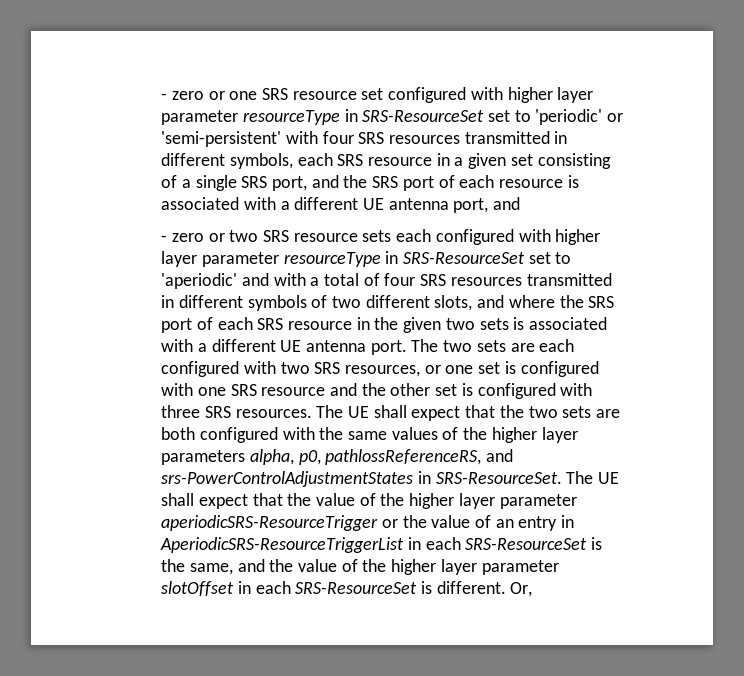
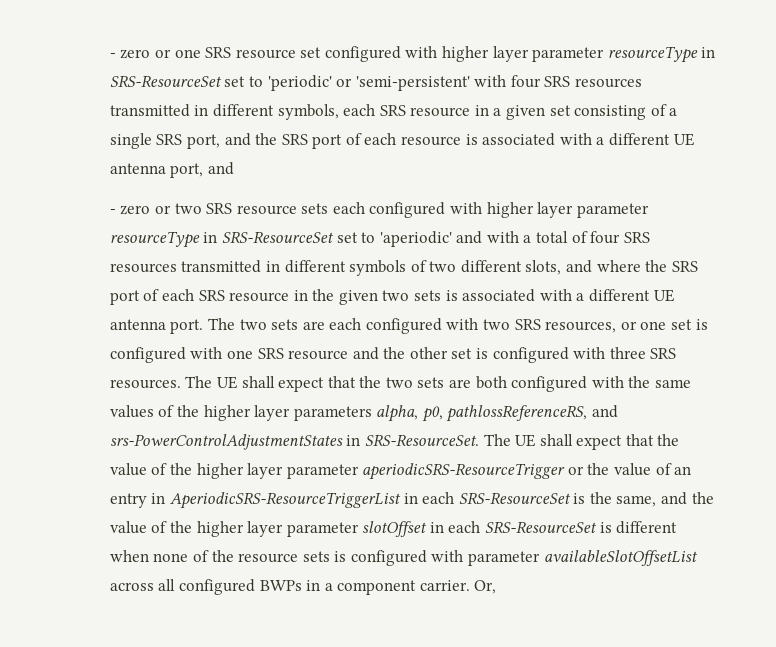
[436,581,506,594] different. -> [616,521,678,534] [109,550,698,566] [109,579,470,595] different when none of the resource sets is configured with parameter availableSlotOffsetList across all configured BWPs in a component carrier.

